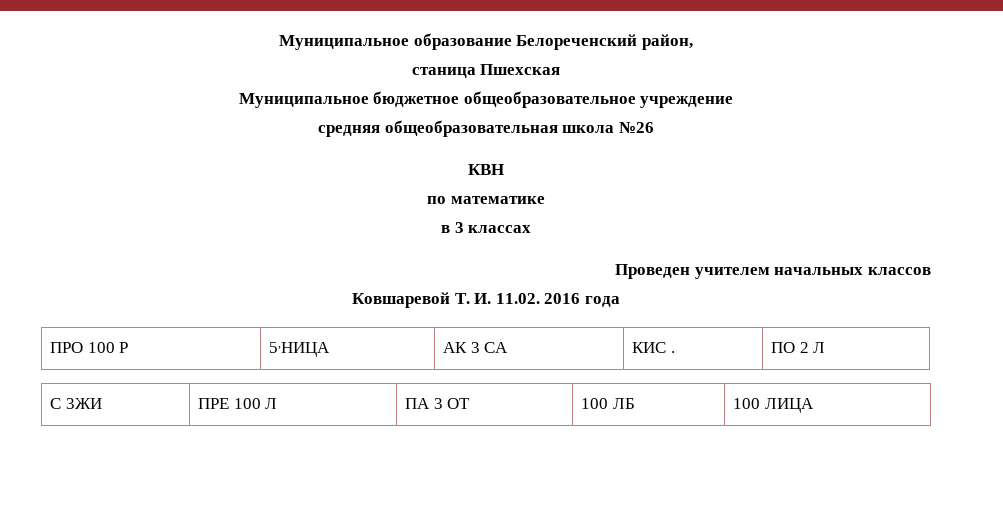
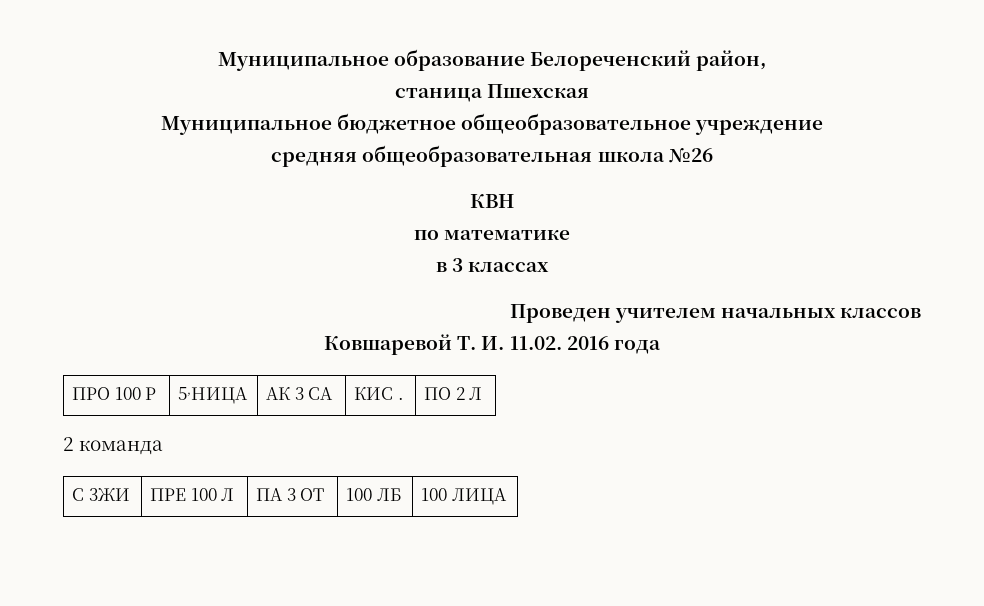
(826, 347) none -> [63,437,164,455] // 2 команда

